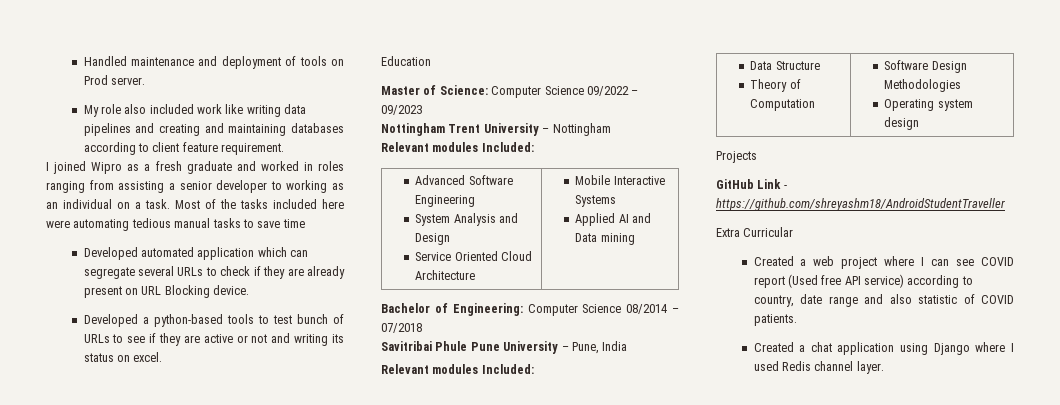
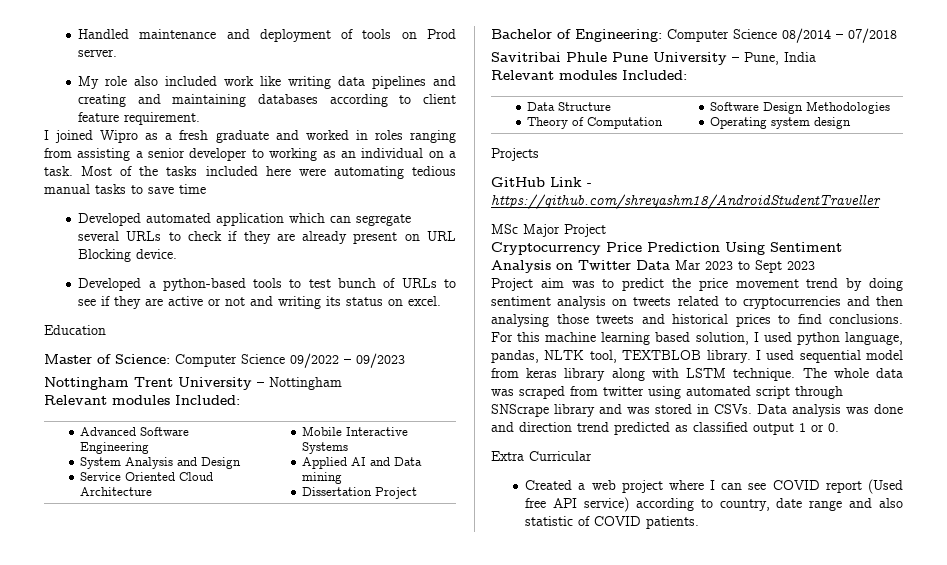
(635, 239) none -> [302,487,418,499] // Dissertation Project
(1005, 204) none -> [491,224,606,237] [491,242,842,255] [491,260,815,273] [491,278,903,291] [491,296,903,309] [491,314,903,327] [491,332,903,345] [491,350,903,363] [491,368,903,381] [491,386,843,399] [491,404,903,417] [491,422,839,435] // MSc Major Project // Cryptocurrency Price Prediction Using Sentiment Analysis on Twitter Data Mar 2023 to Sept 2023 // Project aim was to predict the price movement trend by doing sentiment analysis on tweets related to cryptocurrencies and then analysing those tweets and historical prices to find conclusions. For this machine learning based solution, I used python language, pandas, NLTK tool, TEXTBLOB library. I used sequential model from keras library along with LSTM technique. The whole data was scraped from twitter using automated script through SNScrape library and was stored in CSVs. Data analysis was done and direction trend predicted as classified output 1 or 0.
[753,342,1014,355] [753,361,884,374] // Created a chat application using Django where I used Redis channel layer. -> (700, 522) none

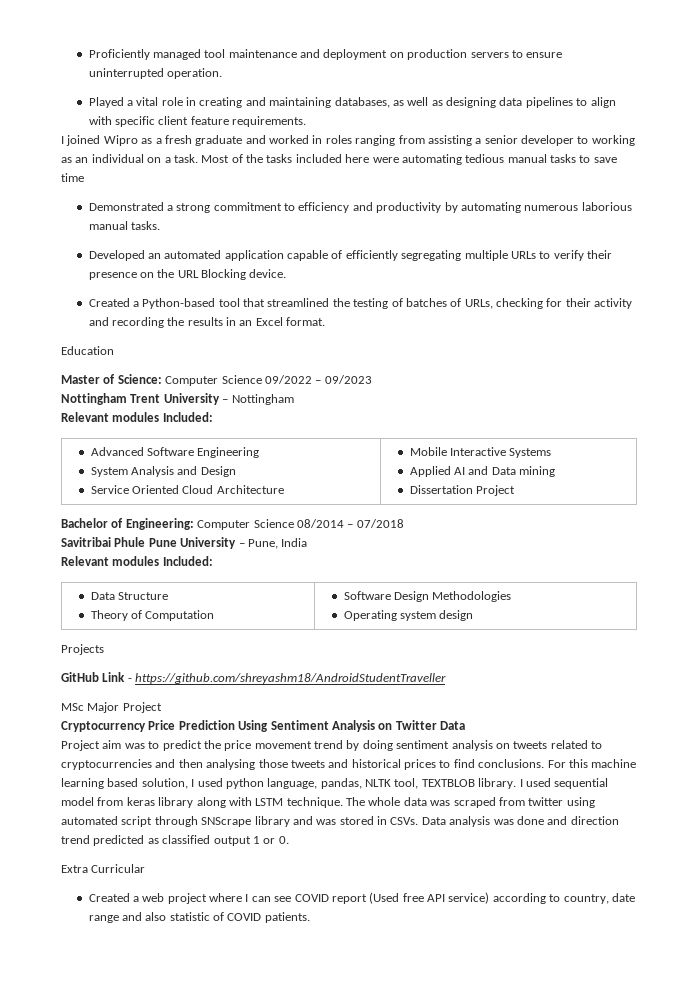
[78,29,456,42] [78,49,118,57] [78,76,456,89] [78,94,412,107] Handled maintenance and deployment of tools on Prod server. // My role also included work like writing data pipelines and creating and maintaining databases according to -> [88,49,563,60] [88,68,222,79] [88,97,616,108] [88,116,155,127] Proficiently managed tool maintenance and deployment on production servers to ensure uninterrupted operation. // Played a vital role in creating and maintaining databases, as well as designing data pipelines to align with specific
[124,112,201,125] requirement. -> [232,116,307,127] requirements.
[78,213,142,226] // Developed -> [88,202,632,213] [88,221,160,230] [88,250,161,261] // Demonstrated a strong commitment to efficiency and productivity by automating numerous laborious manual tasks. // Developed an
[289,213,412,226] [78,231,456,244] [78,249,178,262] [78,278,457,291] [78,296,442,309] which can segregate several URLs to check if they are already present on URL Blocking device. // Developed a python-based tools to test bunch of URLs to see if they are active or not and writing its status on excel. -> [287,250,613,261] [88,269,287,280] [88,298,633,309] [88,317,326,328] capable of efficiently segregating multiple URLs to verify their presence on the URL Blocking device. // Created a Python-based tool that streamlined the testing of batches of URLs, checking for their activity and recording the results in an Excel format.
[675,260,815,273] Mar 2023 to Sept 2023 -> (465, 725) none

